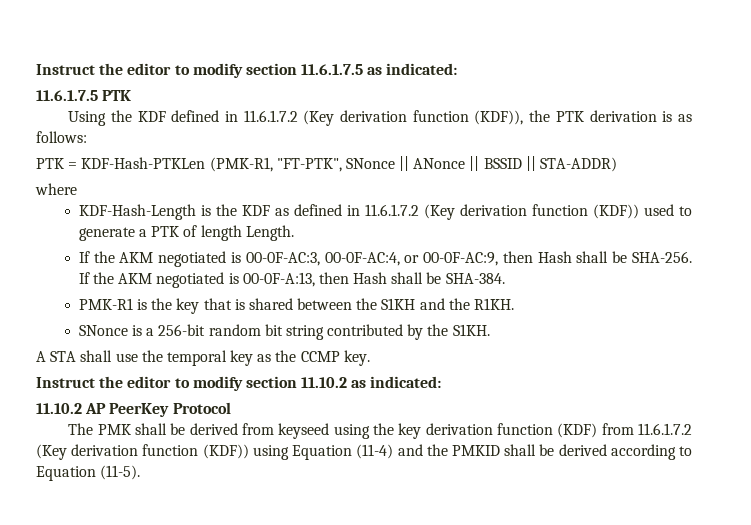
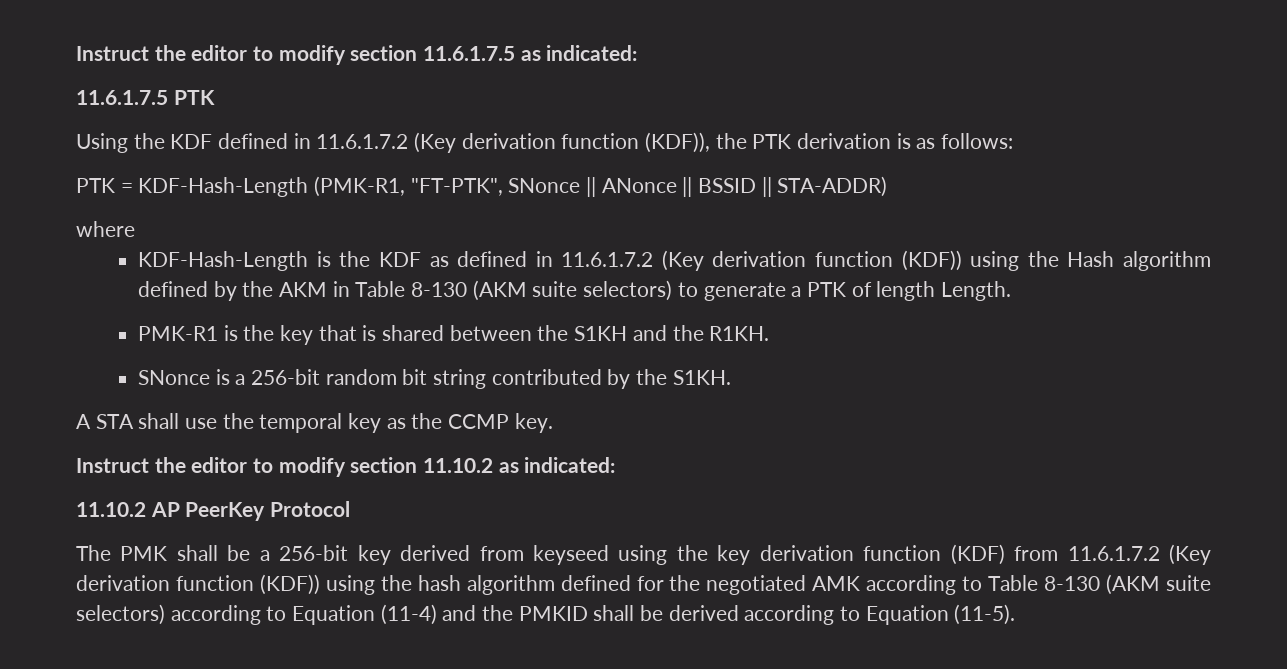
[81,157,206,169] KDF-Hash-PTKLen -> [138,177,309,197] KDF-Hash-Length
[643,204,674,216] used -> [970,251,1211,271] [138,280,673,301] using the Hash algorithm defined by the AKM in Table 8-130 (AKM suite selectors)
[78,251,692,267] [78,272,505,288] // If the AKM negotiated is 00-0F-AC:3, 00-0F-AC:4, or 00-0F-AC:9, then Hash shall be SHA-256. If the AKM negotiated is 00-0F-A:13, then Hash shall be SHA-384. -> (1011, 291) none
(186, 429) none -> [259,545,391,565] a 256-bit key
(289, 452) none -> [380,574,1211,595] [76,604,287,625] the hash algorithm defined for the negotiated AMK according to Table 8-130 (AKM suite selectors) according to

